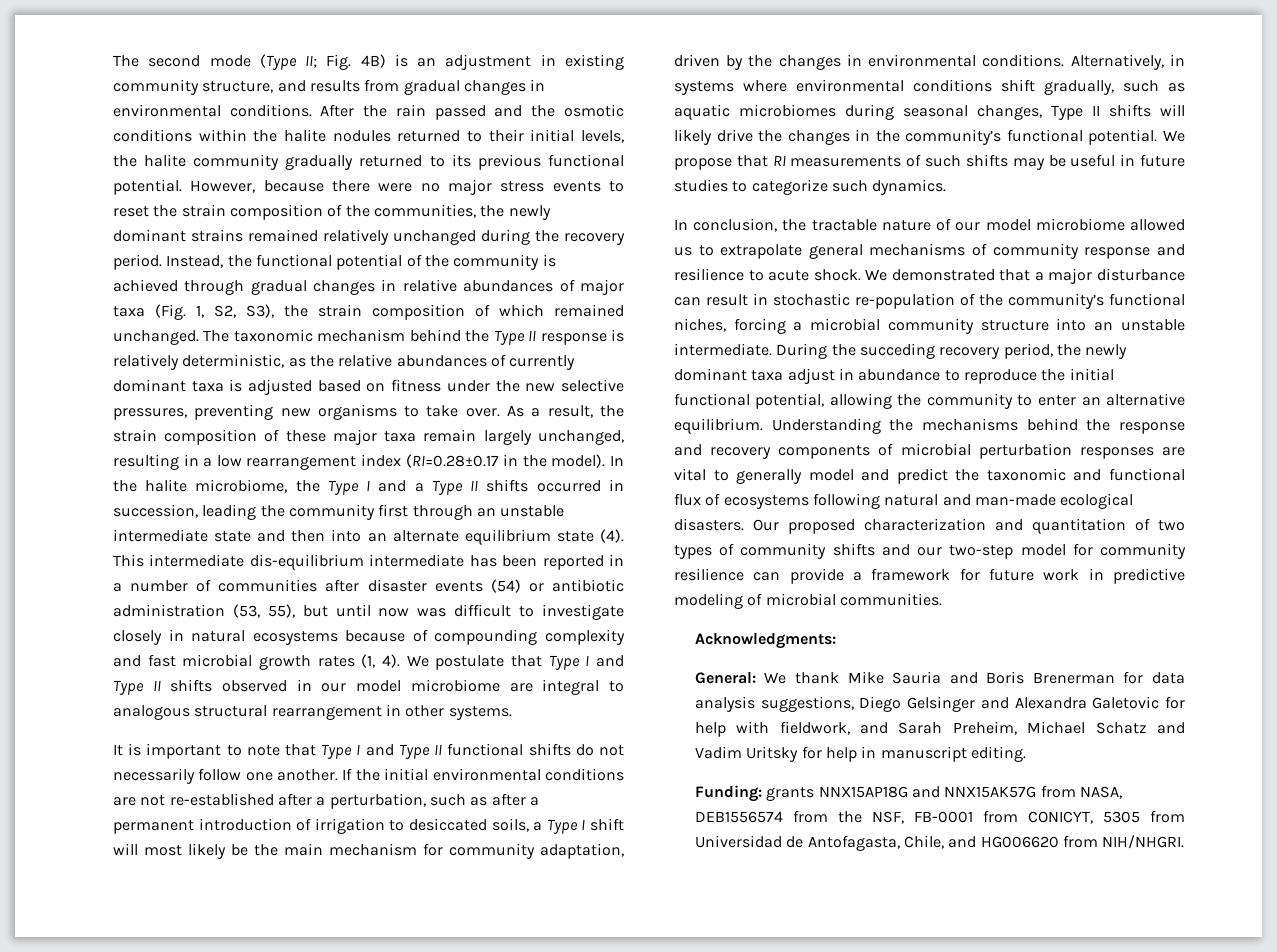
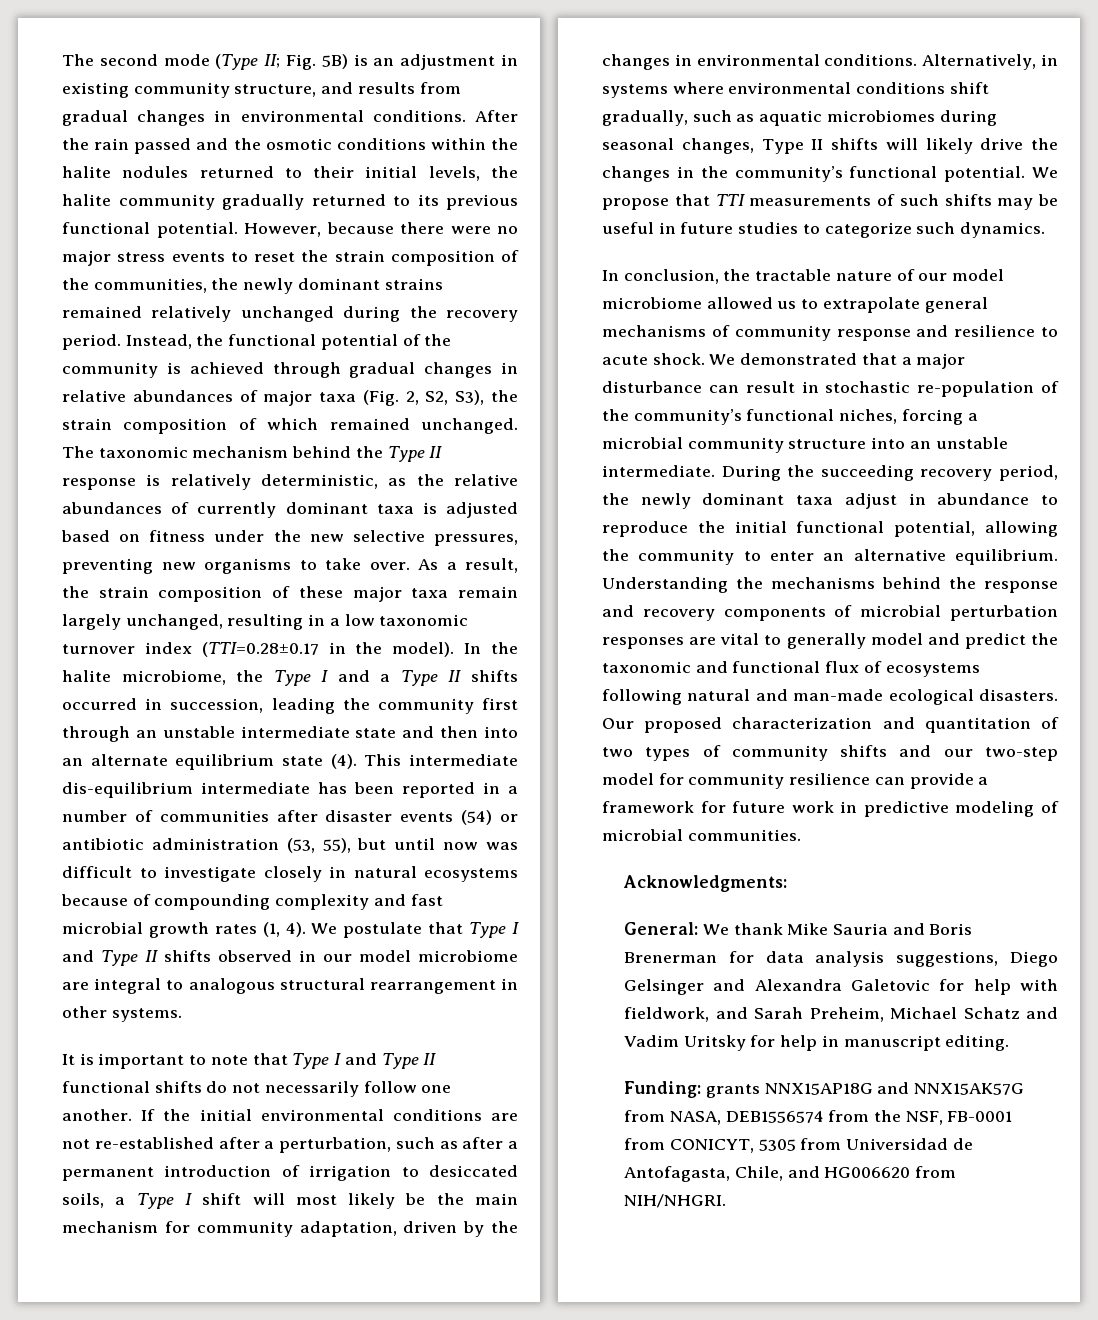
[360,54,386,68] 4B) -> [321,54,348,69] 5B)
[195,305,204,318] 1, -> [405,391,419,405] 2,
[246,454,499,470] rearrangement index (RI=0.28±0.17 -> [379,614,469,626] [62,642,319,657] taxonomic turnover index (TTI=0.28±0.17
[772,155,786,166] RI -> [715,194,745,206] TTI
[859,343,935,359] succeding -> [820,465,914,481] succeeding

